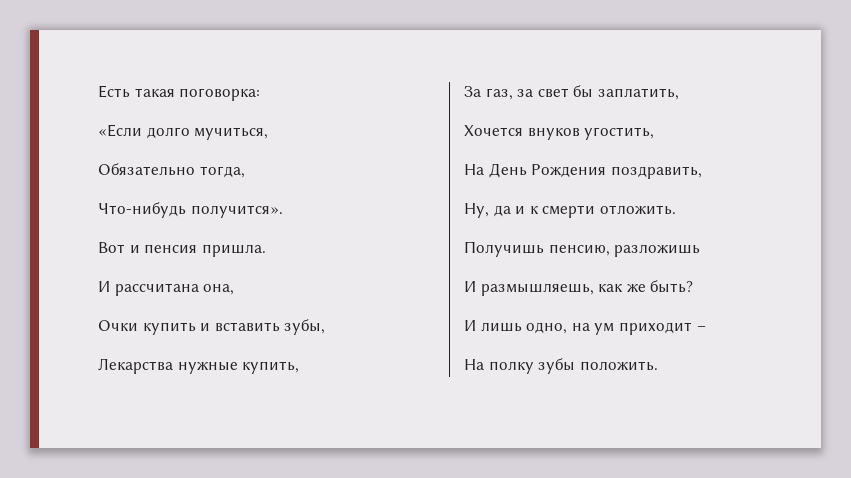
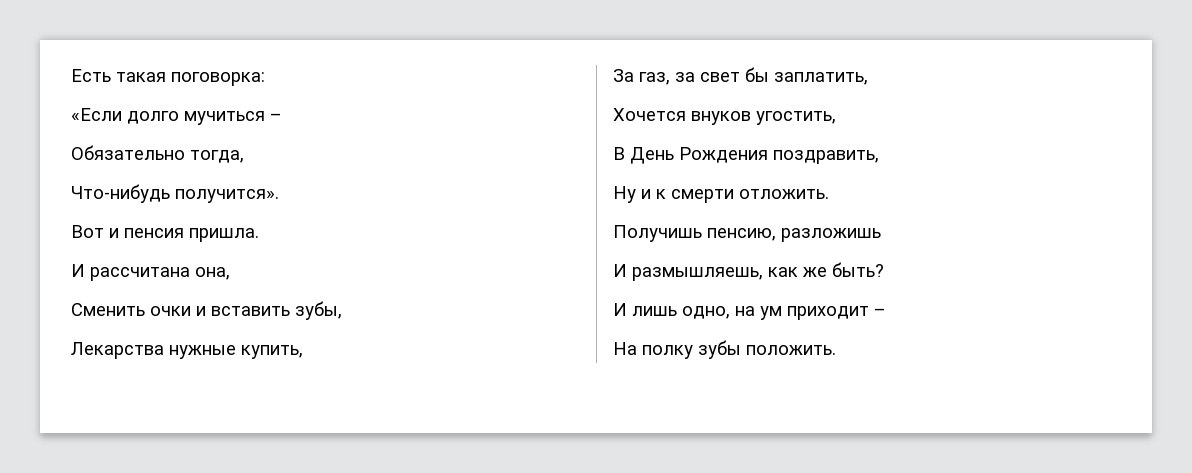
[194,127,269,140] мучиться, -> [184,111,282,125] мучиться –
[98,320,196,335] Очки купить -> [71,303,191,316] Сменить очки
[464,164,484,175] На -> [613,147,625,160] В
[464,203,511,218] Ну, да -> [613,186,636,203] Ну

